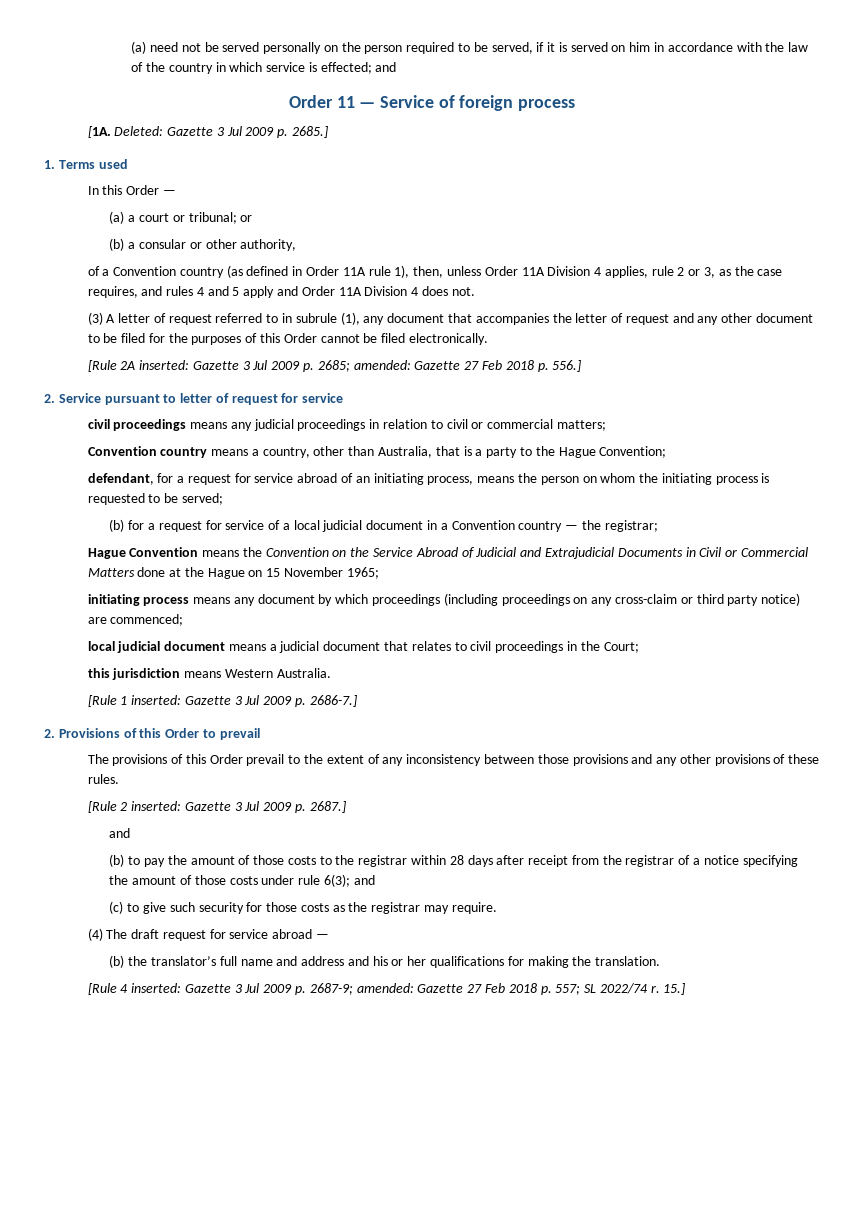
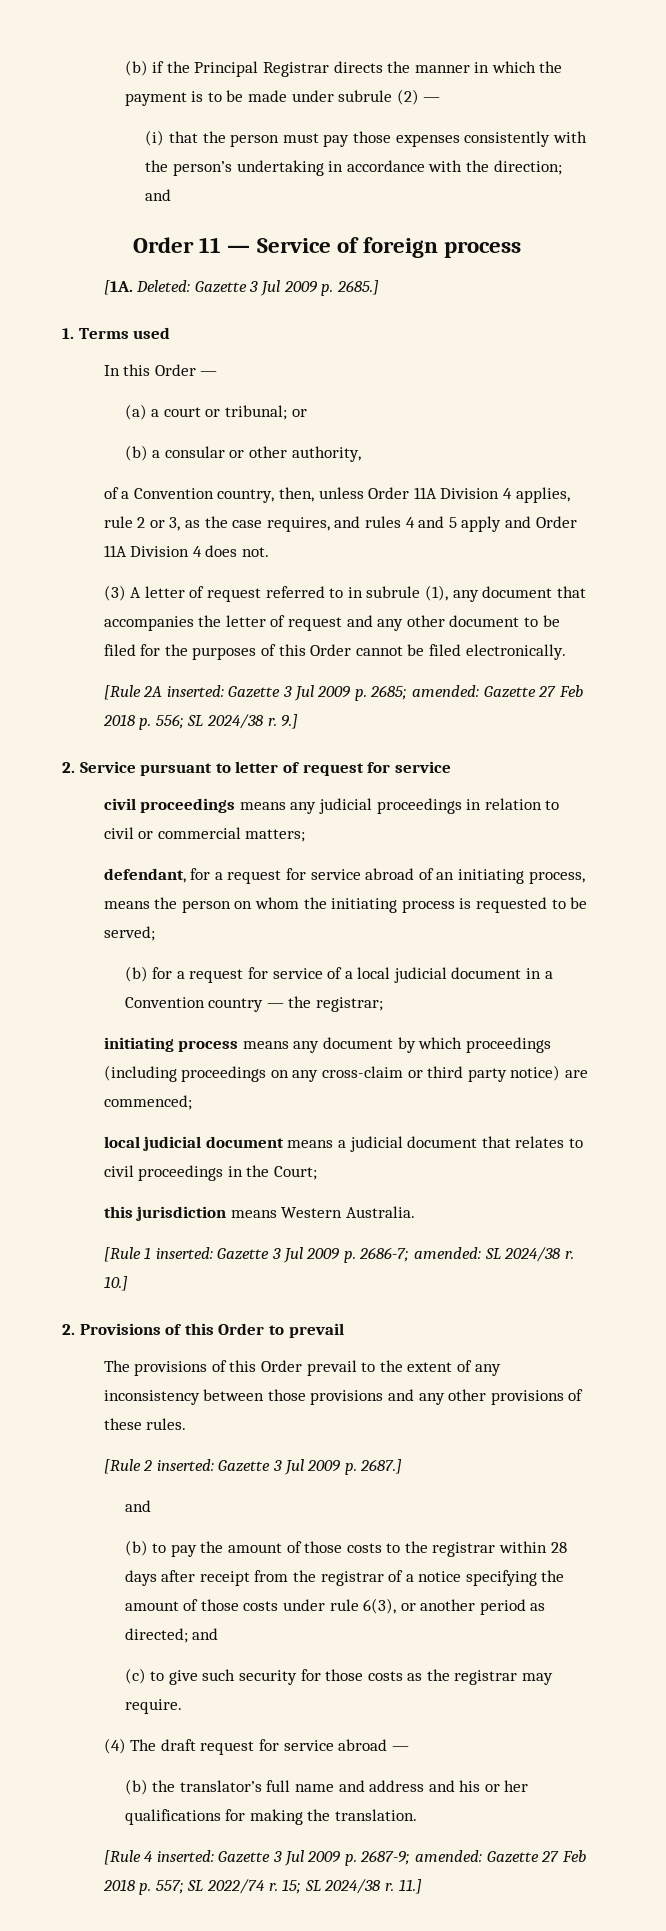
[131,41,809,54] [131,62,372,74] (a) need not be served personally on the person required to be served, if it is served on him in accordance with the law of the country in which service is effected; -> [124,60,563,77] [124,89,441,106] [145,130,587,147] [145,160,562,176] (b) if the Principal Registrar directs the manner in which the payment is to be made under subrule (2) — // (i) that the person must pay those expenses consistently with the person’s undertaking in accordance with the direction;
[179,265,410,278] country (as defined in Order 11A rule 1), -> [217,489,275,503] country,
[552,360,582,372] 556.] -> [155,714,299,729] 556; SL 2024/38 r. 9.]
[87,446,667,458] // Convention country means a country, other than Australia, that is a party to the Hague Convention; -> (306, 835) none
[87,547,808,559] [87,567,379,579] // Hague Convention means the Convention on the Service Abroad of Judicial and Extrajudicial Documents in Civil or Commercial Matters done at the Hague on 15 November 1965; -> (383, 1004) none
[309,695,357,707] 2686-7.] -> [359,1247,574,1262] [103,1276,128,1291] 2686-7; amended: SL 2024/38 r. 10.]
[323,874,350,887] 6(3); -> [363,1598,546,1615] [124,1628,188,1643] 6(3), or another period as directed;
[663,983,686,995] 15.] -> [282,1879,422,1894] 15; SL 2024/38 r. 11.]

